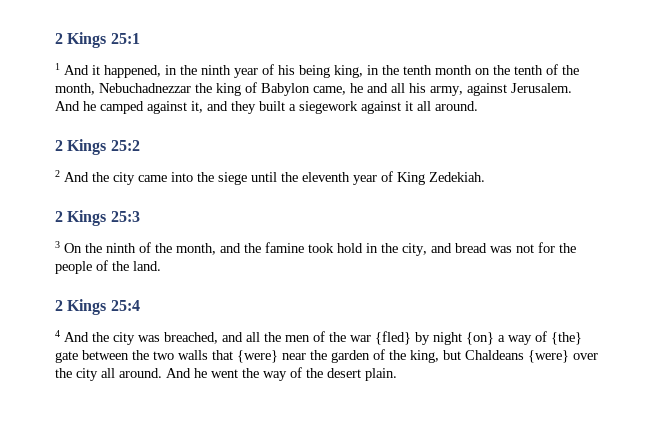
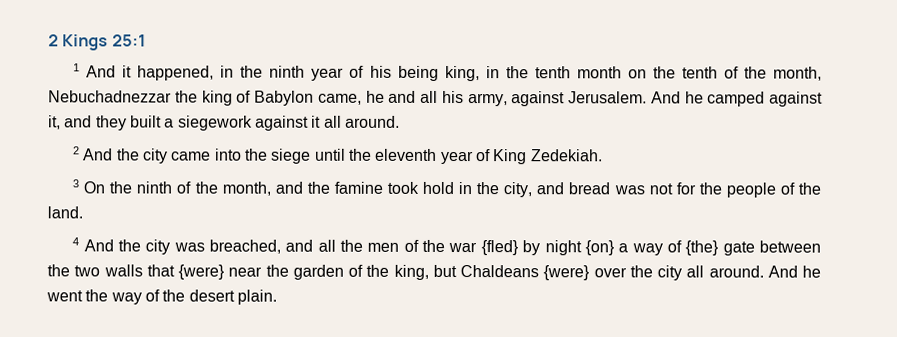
[55,139,140,155] // 2 Kings 25:2 -> (400, 121) none
[55,210,140,226] // 2 Kings 25:3 -> (603, 155) none
[55,299,140,315] // 2 Kings 25:4 -> (83, 212) none

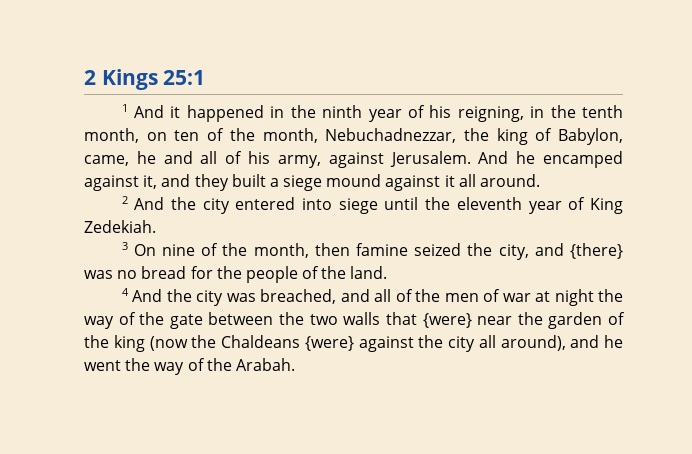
[137,65,215,81] happened, -> [186,105,264,122] happened
[397,65,480,82] being king, -> [457,106,524,122] reigning,
[576,66,822,81] [48,90,172,103] month on the tenth of the month, Nebuchadnezzar -> [84,128,457,143] month, on ten of the month, Nebuchadnezzar,
[254,90,314,106] Babylon -> [557,128,623,145] Babylon,
(438, 96) none -> [225,151,243,164] of
[707,91,766,107] camped -> [543,151,623,168] encamped
[177,115,253,131] siegework -> [283,174,382,191] siege mound
[171,148,269,161] came into the -> [235,197,333,210] entered into
[109,181,673,198] the ninth of the month, and the famine took hold in the city, and bread was not -> [161,243,623,260] [84,266,187,279] nine of the month, then famine seized the city, and {there} was no bread
(336, 245) none -> [395,289,413,302] of
[422,239,720,256] the war {fled} by night {on} a way of {the} -> [502,289,624,306] [84,312,165,329] war at night the way of the
[393,264,457,280] king, but -> [113,335,217,352] king (now the
[593,267,627,278] over -> [358,336,414,352] against
[708,265,798,278] around. And -> [500,335,600,351] around), and
[188,289,277,305] desert plain. -> [235,358,295,371] Arabah.

